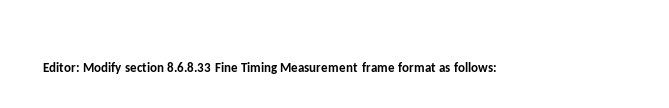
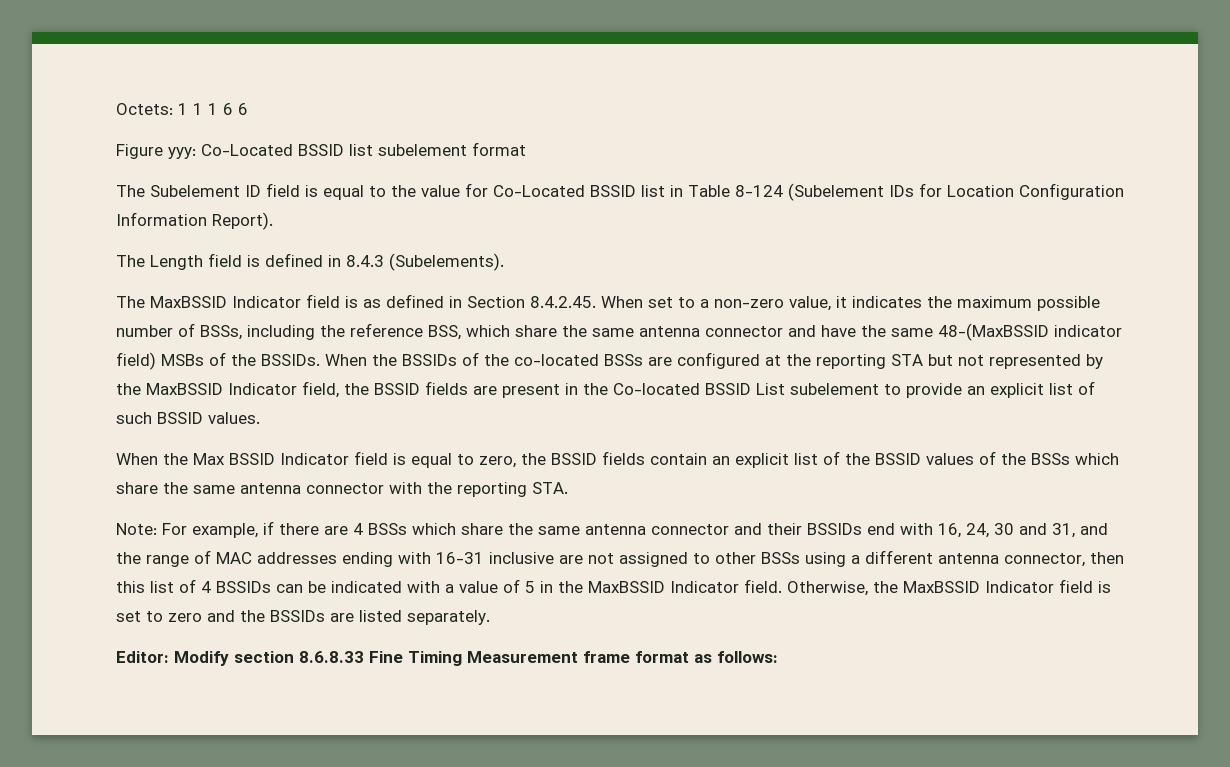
(43, 67) none -> [116,103,248,115] [116,142,526,159] [116,183,1124,201] [116,212,273,230] [116,253,504,271] [116,294,1100,311] [116,323,1122,341] [116,352,1103,370] [116,381,1095,398] [116,412,260,424] [116,451,1119,468] [116,482,568,497] [116,521,1108,538] [116,550,1124,567] [116,579,1111,596] [116,610,490,625] Octets: 1 1 1 6 6 // Figure yyy: Co-Located BSSID list subelement format // The Subelement ID field is equal to the value for Co-Located BSSID list in Table 8-124 (Subelement IDs for Location Configuration Information Report). // The Length field is defined in 8.4.3 (Subelements). // The MaxBSSID Indicator field is as defined in Section 8.4.2.45. When set to a non-zero value, it indicates the maximum possible number of BSSs, including the reference BSS, which share the same antenna connector and have the same 48-(MaxBSSID indicator field) MSBs of the BSSIDs. When the BSSIDs of the co-located BSSs are configured at the reporting STA but not represented by the MaxBSSID Indicator field, the BSSID fields are present in the Co-located BSSID List subelement to provide an explicit list of such BSSID values. // When the Max BSSID Indicator field is equal to zero, the BSSID fields contain an explicit list of the BSSID values of the BSSs which share the same antenna connector with the reporting STA. // Note: For example, if there are 4 BSSs which share the same antenna connector and their BSSIDs end with 16, 24, 30 and 31, and the range of MAC addresses ending with 16-31 inclusive are not assigned to other BSSs using a different antenna connector, then this list of 4 BSSIDs can be indicated with a value of 5 in the MaxBSSID Indicator field. Otherwise, the MaxBSSID Indicator field is set to zero and the BSSIDs are listed separately. //

